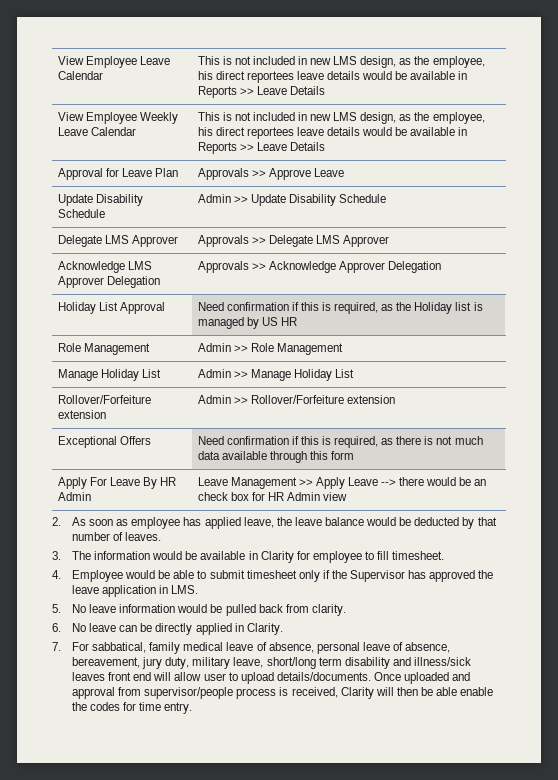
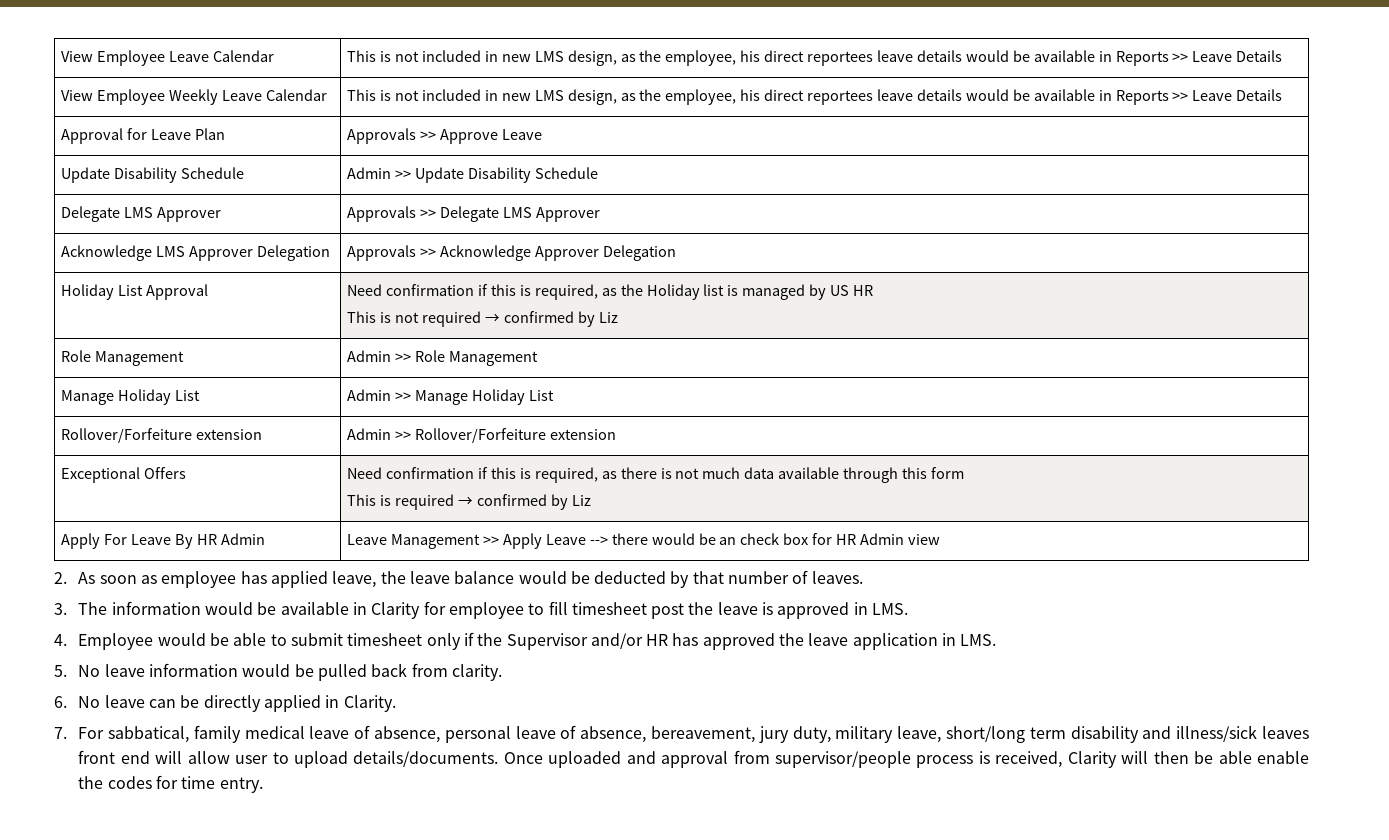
(297, 321) none -> [347,311,618,327] // This is not required → confirmed by Liz
(354, 455) none -> [347,494,591,510] // This is required → confirmed by Liz
[392,551,445,560] timesheet. -> [571,602,909,619] timesheet post the leave is approved in LMS.
(406, 576) none -> [590,633,669,649] and/or HR

